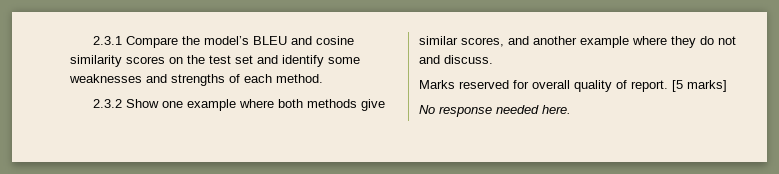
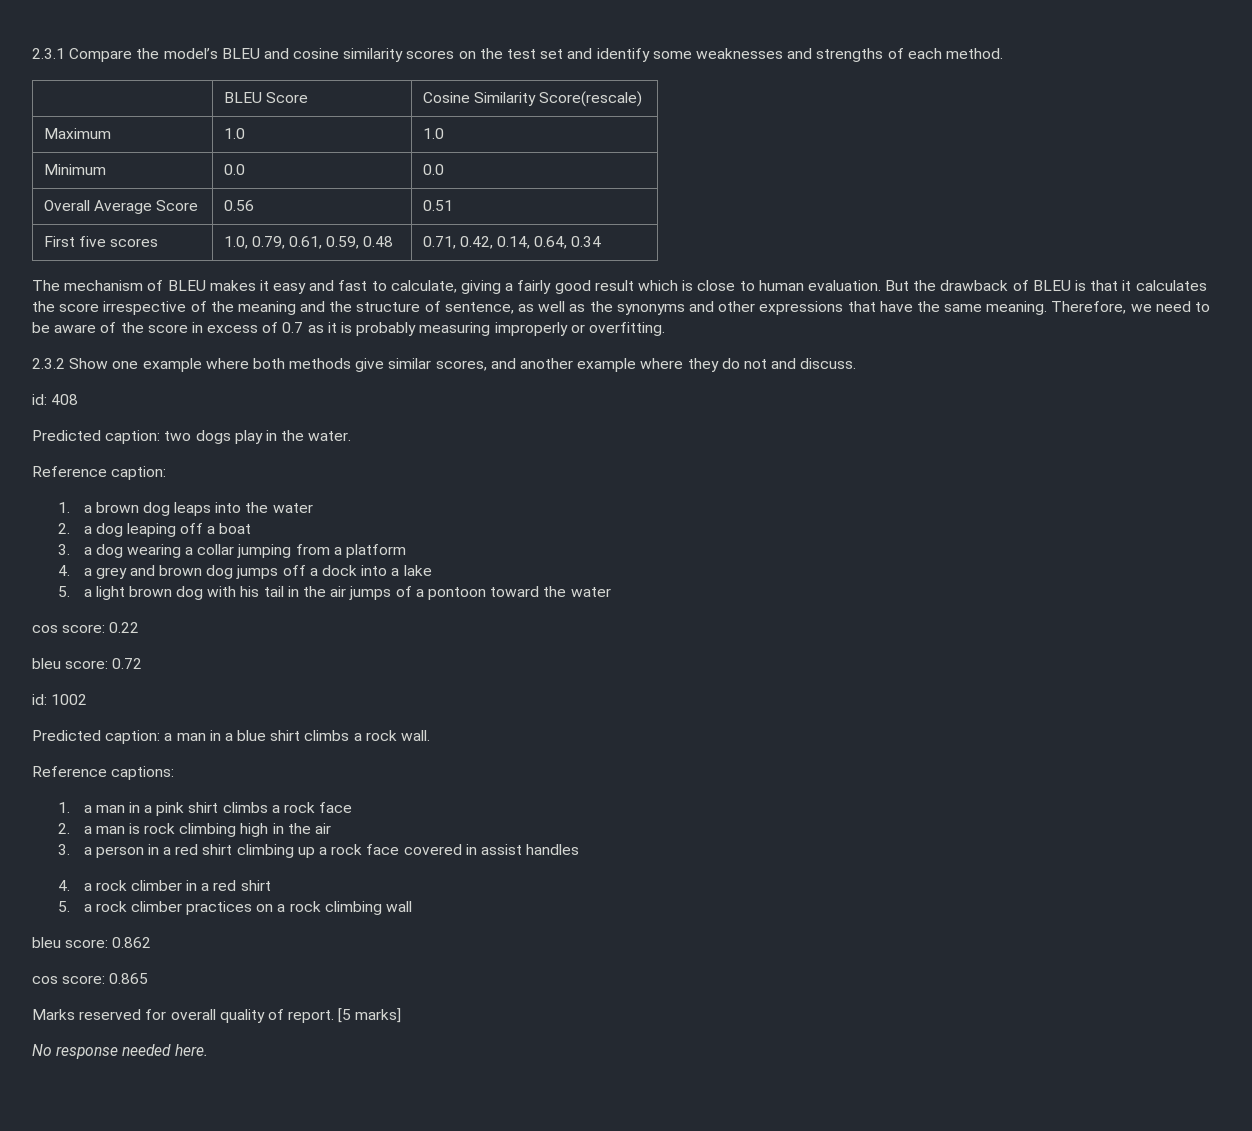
(323, 78) none -> [223,92,308,103] [422,91,642,107] [43,128,111,139] [223,128,245,139] [422,128,444,139] [43,164,106,175] [223,164,245,175] [422,164,444,175] [43,200,198,214] [223,200,254,211] [422,200,453,211] [43,236,158,247] [223,236,394,249] [422,236,602,249] [32,280,1207,294] [32,301,1210,315] [32,322,665,336] // | BLEU Score | Cosine Similarity Score(rescale) // Maximum | 1.0 | 1.0 // Minimum | 0.0 | 0.0 // Overall Average Score | 0.56 | 0.51 // First five scores | 1.0, 0.79, 0.61, 0.59, 0.48 | 0.71, 0.42, 0.14, 0.64, 0.34 // The mechanism of BLEU makes it easy and fast to calculate, giving a fairly good result which is close to human evaluation. But the drawback of BLEU is that it calculates the score irrespective of the meaning and the structure of sentence, as well as the synonyms and other expressions that have the same meaning. Therefore, we need to be aware of the score in excess of 0.7 as it is probably measuring improperly or overfitting.
(493, 59) none -> [32,394,79,405] [32,430,352,444] [32,466,167,480] [57,502,313,516] [57,523,252,537] [57,544,407,558] [57,565,432,579] [57,586,611,600] [32,622,140,633] [32,658,143,669] [32,694,88,705] [32,730,431,744] [32,766,175,780] [57,802,353,816] [57,823,332,837] [57,844,580,858] [57,880,271,891] [57,901,413,915] [32,937,152,948] [32,973,149,984] // id: 408 // Predicted caption: two dogs play in the water. // Reference caption: // 1. a brown dog leaps into the water // 2. a dog leaping off a boat // 3. a dog wearing a collar jumping from a platform // 4. a grey and brown dog jumps off a dock into a lake // 5. a light brown dog with his tail in the air jumps of a pontoon toward the water // cos score: 0.22 // bleu score: 0.72 // id: 1002 // Predicted caption: a man in a blue shirt climbs a rock wall. // Reference captions: // 1. a man in a pink shirt climbs a rock face // 2. a man is rock climbing high in the air // 3. a person in a red shirt climbing up a rock face covered in assist handles // 4. a rock climber in a red shirt // 5. a rock climber practices on a rock climbing wall // bleu score: 0.862 // cos score: 0.865

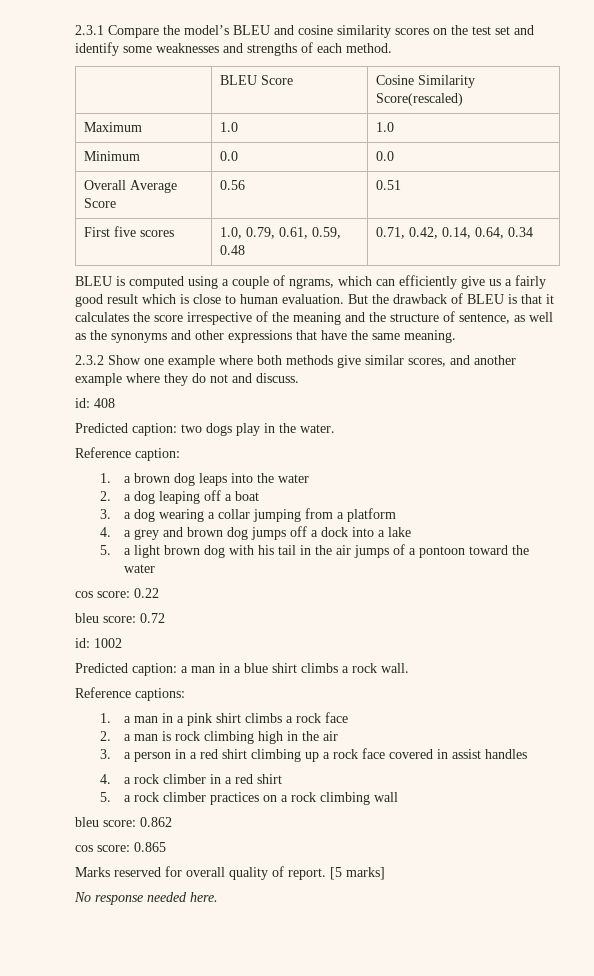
[538,91,642,107] Score(rescale) -> [376,93,464,106] Score(rescaled)
[32,280,502,294] The mechanism of BLEU makes it easy and fast to calculate, giving -> [75,275,501,289] BLEU is computed using a couple of ngrams, which can efficiently give us
[1051,301,1210,314] [32,322,665,336] Therefore, we need to be aware of the score in excess of 0.7 as it is probably measuring improperly or overfitting. -> (456, 336) none

